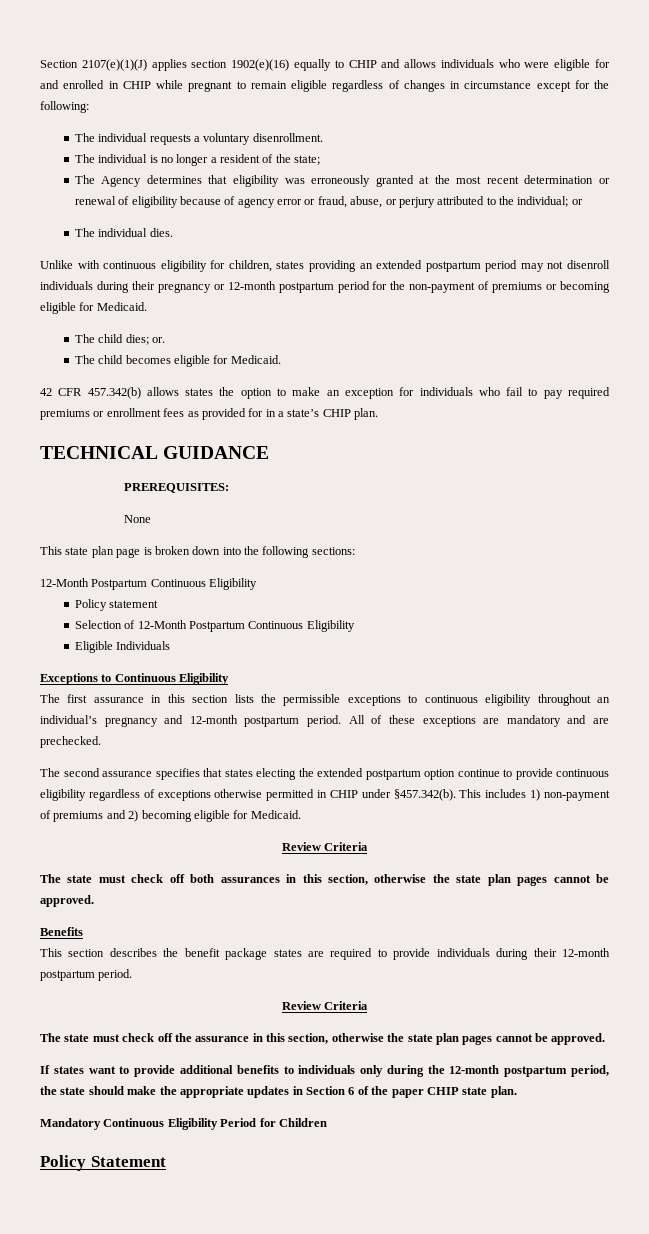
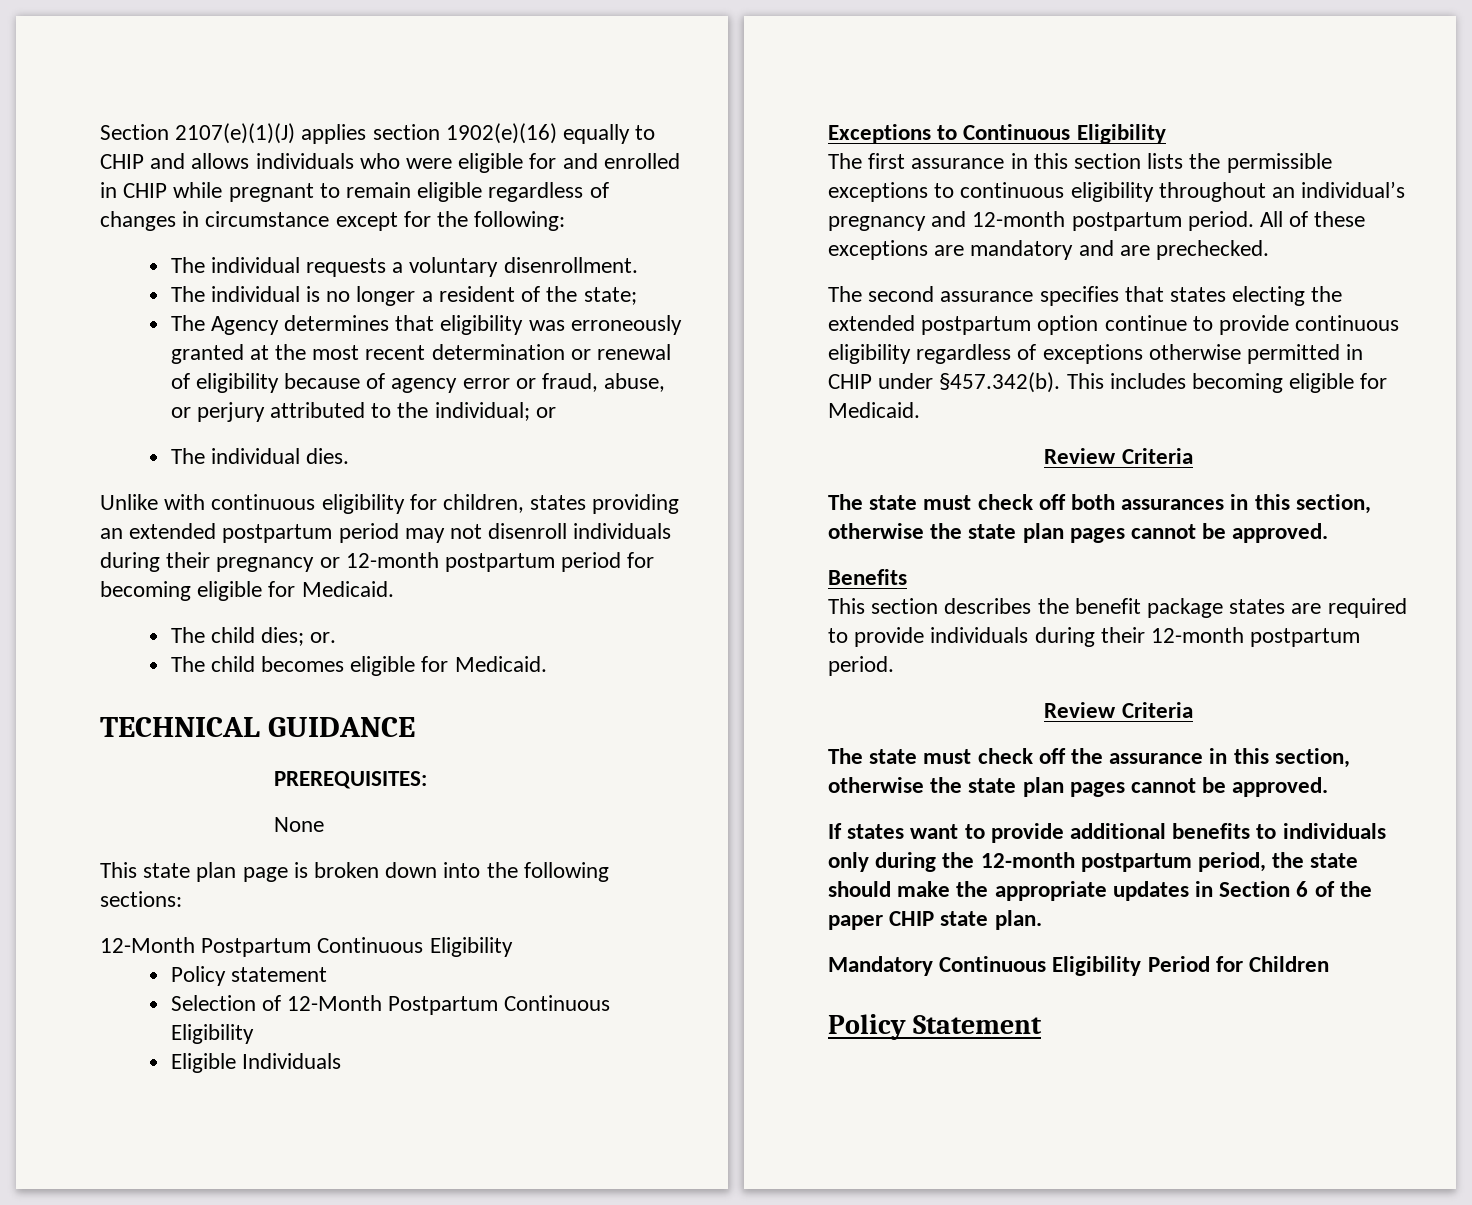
[390,281,558,293] the non-payment of premiums or -> (655, 560) none
[40,387,610,399] [40,408,379,420] // 42 CFR 457.342(b) allows states the option to make an exception for individuals who fail to pay required premiums or enrollment fees as provided for in a state’s CHIP plan. -> (547, 664) none
[530,789,611,801] [40,810,139,822] 1) non-payment of premiums and 2) -> (1186, 381) none

